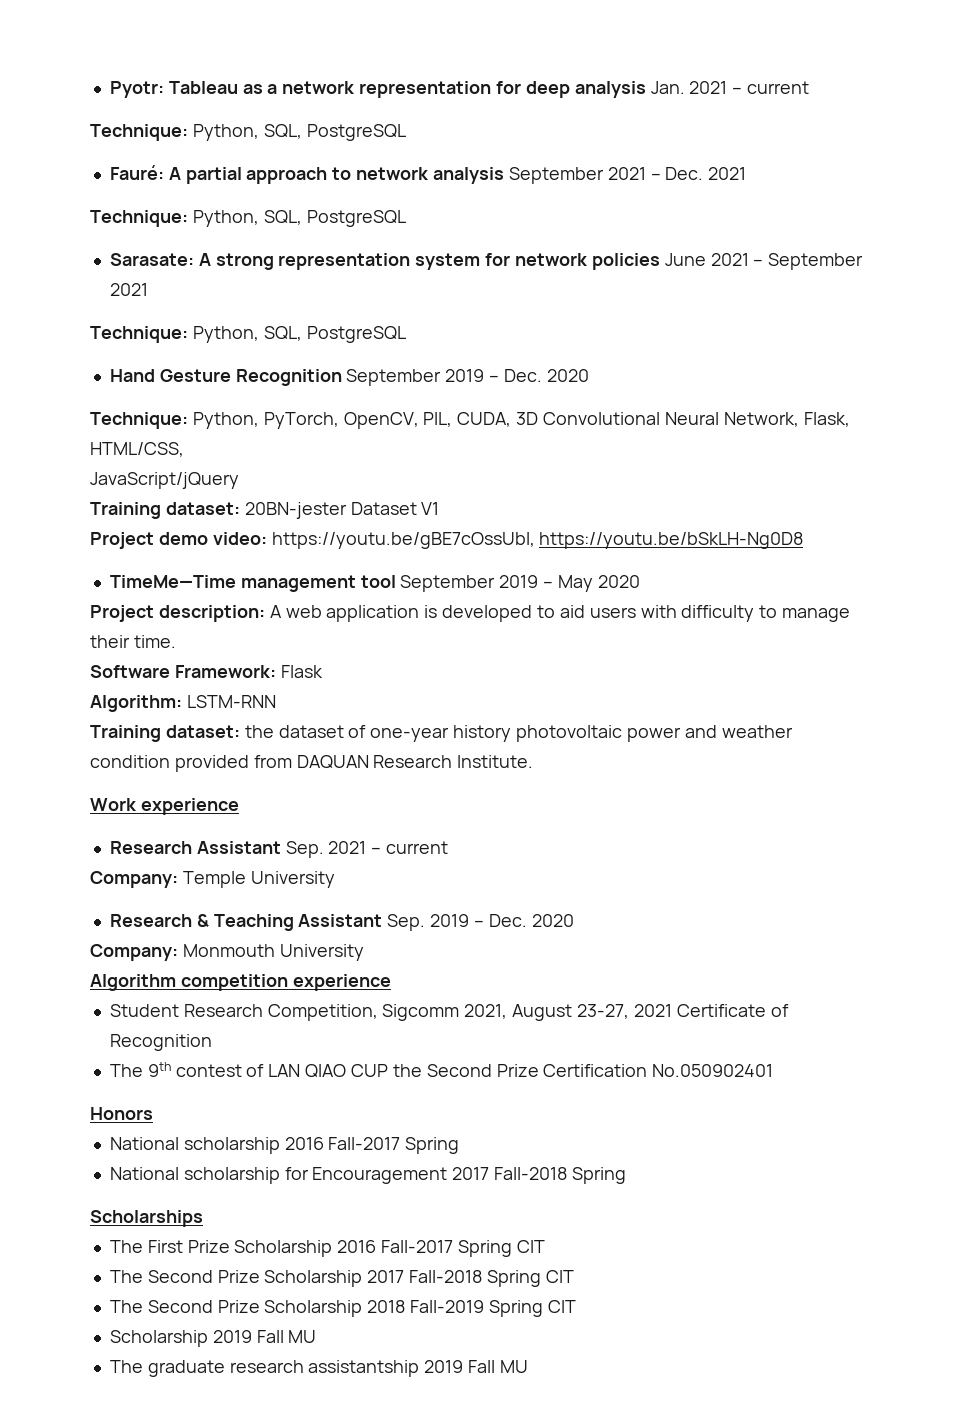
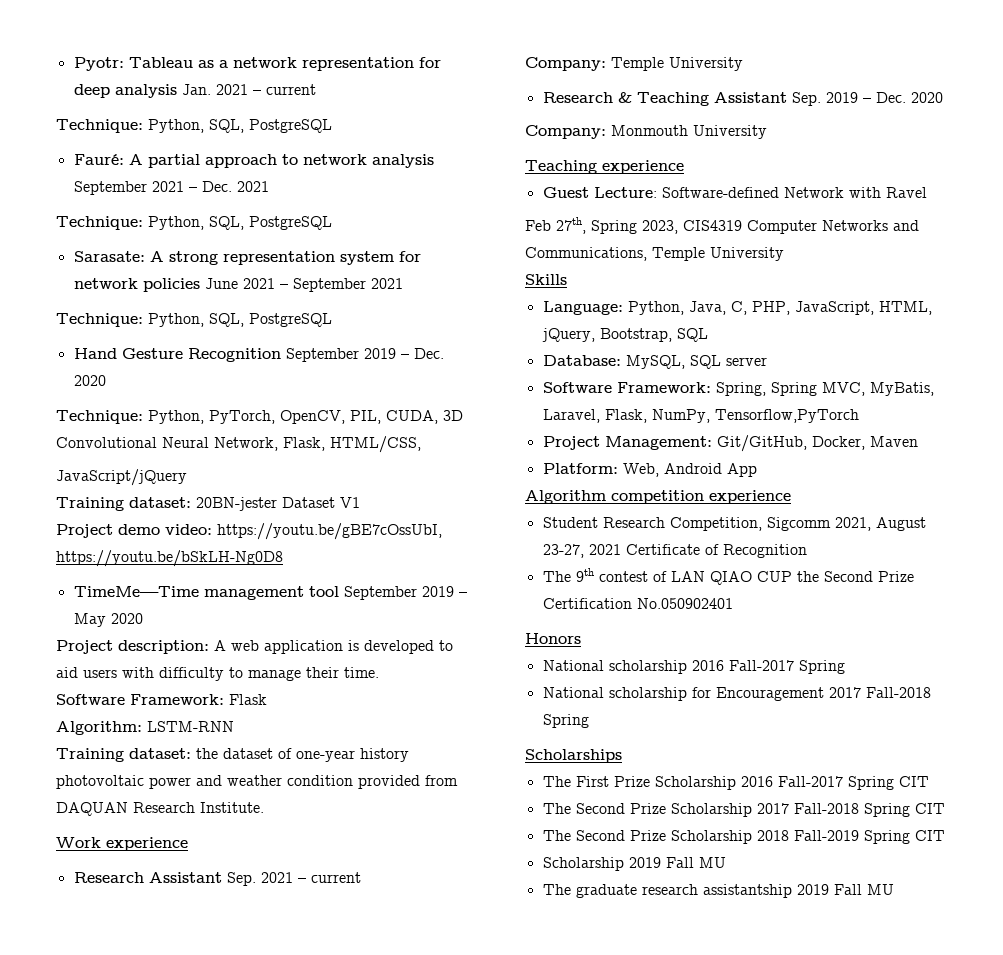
(364, 952) none -> [525,160,684,174] [542,187,927,198] [525,217,919,234] [525,247,784,261] [525,274,567,285] [542,301,932,315] [541,328,708,342] [542,355,767,369] [542,382,934,396] [542,409,859,423] [542,435,918,452] [542,463,757,477] // Teaching experience // Guest Lecture: Software-defined Network with Ravel // Feb 27th, Spring 2023, CIS4319 Computer Networks and Communications, Temple University // Skills // Language: Python, Java, C, PHP, JavaScript, HTML, jQuery, Bootstrap, SQL // Database: MySQL, SQL server // Software Framework: Spring, Spring MVC, MyBatis, Laravel, Flask, NumPy, Tensorflow,PyTorch // Project Management: Git/GitHub, Docker, Maven // Platform: Web, Android App

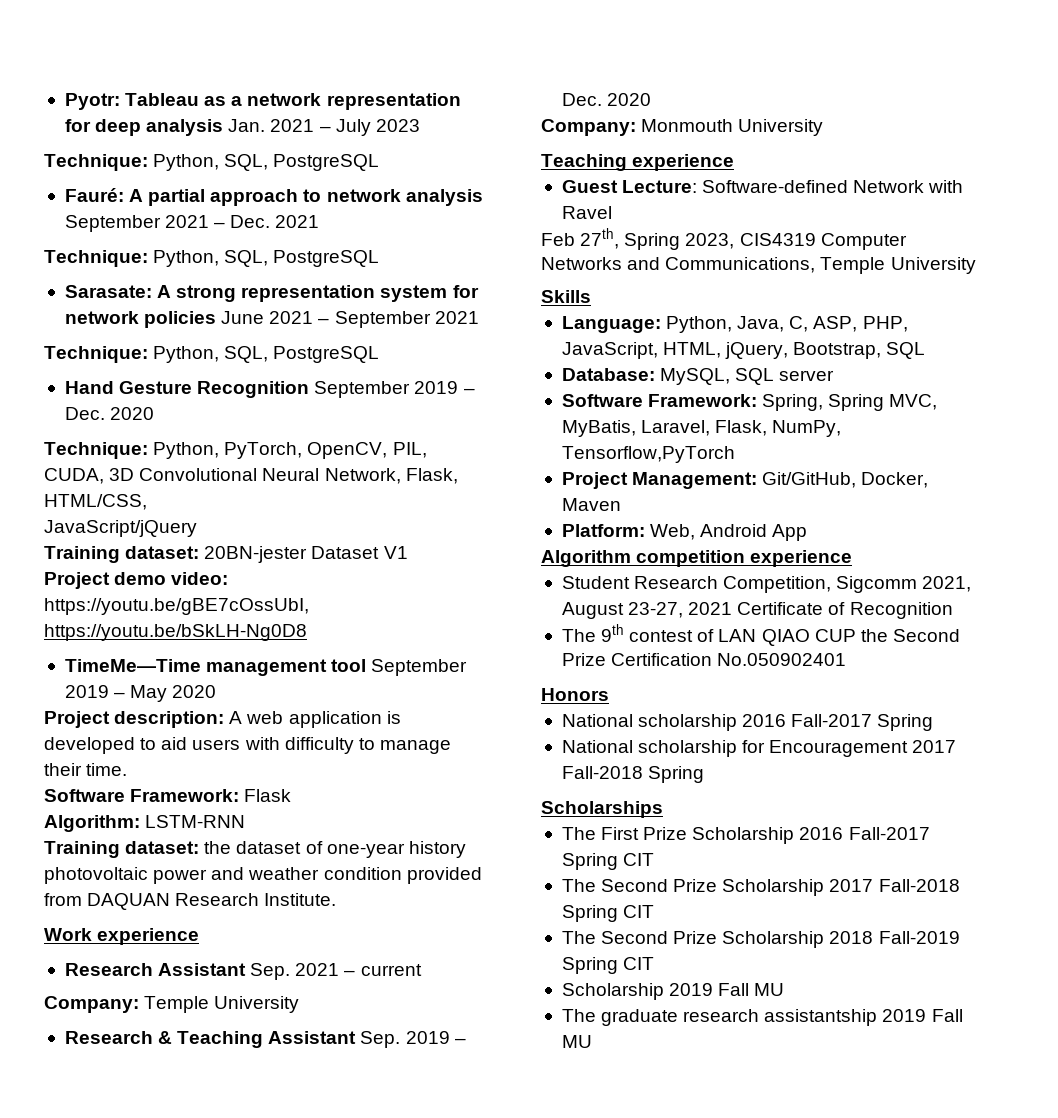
[265,84,316,95] current -> [335,119,420,136] July 2023
(747, 308) none -> [813,316,858,332] ASP,

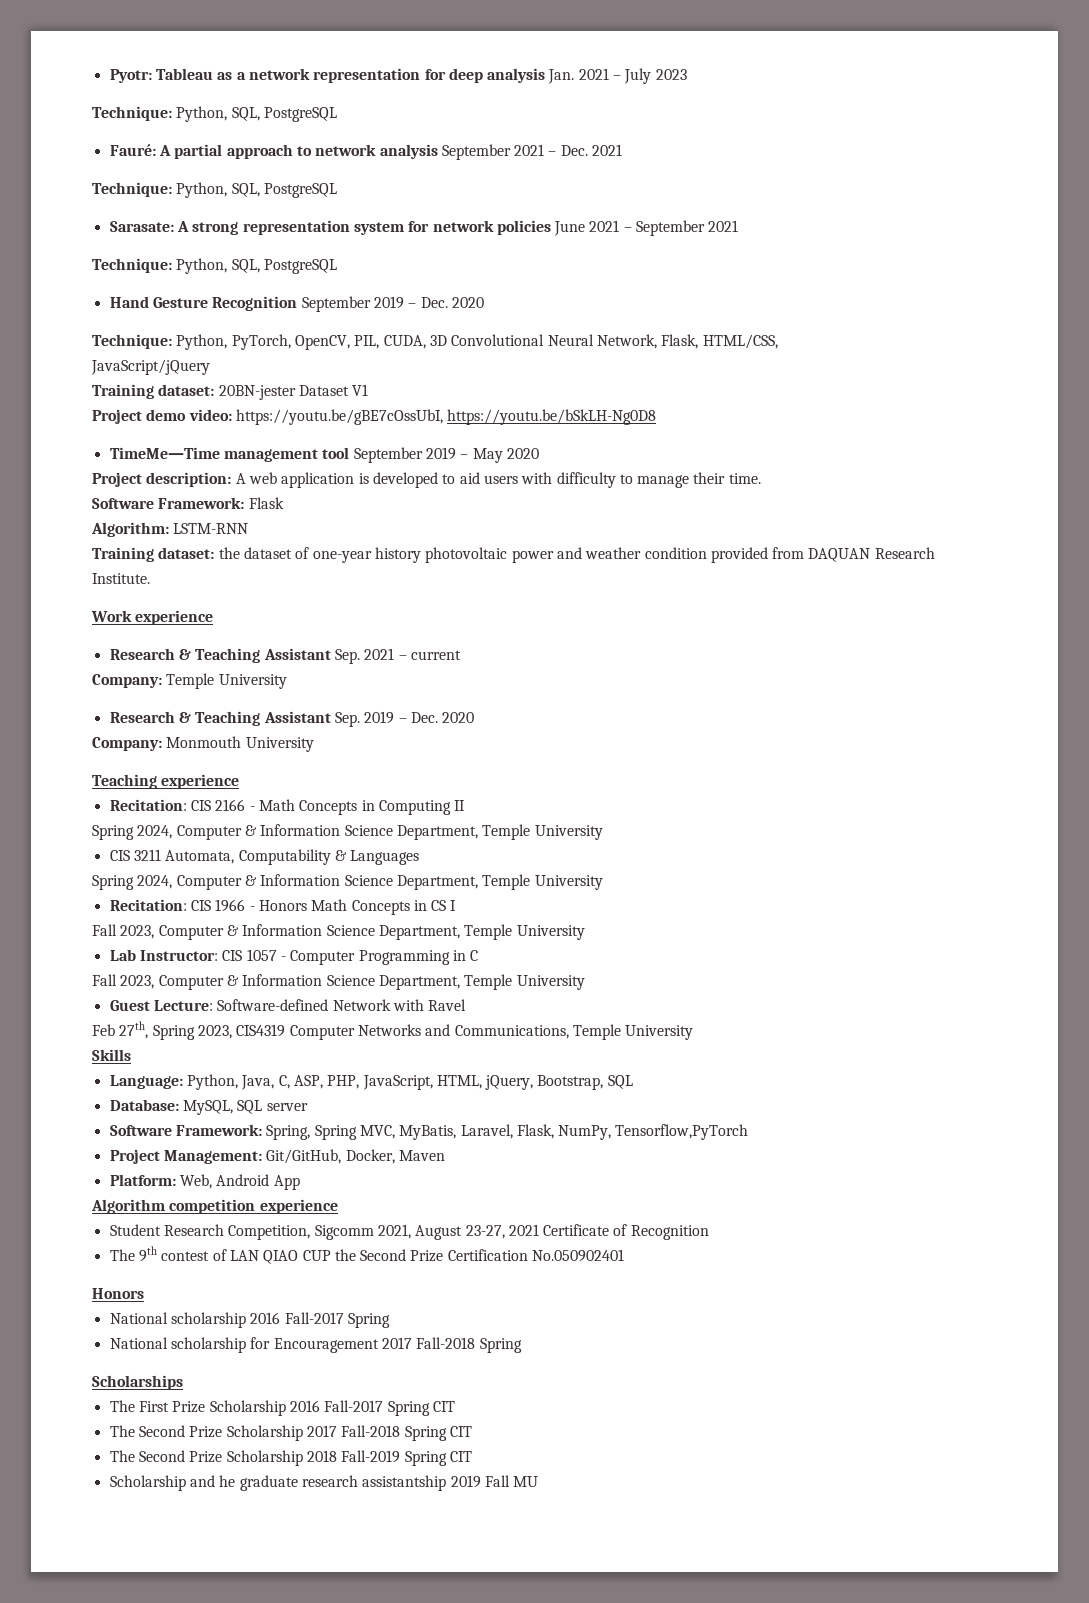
(153, 969) none -> [178,648,261,663] & Teaching
(735, 162) none -> [109,799,466,815] [92,824,603,840] [109,849,420,865] [92,874,603,890] [109,899,457,915] [92,924,585,940] [109,949,479,965] [92,974,585,990] // Recitation: CIS 2166 - Math Concepts in Computing II // Spring 2024, Computer & Information Science Department, Temple University // CIS 3211 Automata, Computability & Languages // Spring 2024, Computer & Information Science Department, Temple University // Recitation: CIS 1966 - Honors Math Concepts in CS I // Fall 2023, Computer & Information Science Department, Temple University // Lab Instructor: CIS 1057 - Computer Programming in C // Fall 2023, Computer & Information Science Department, Temple University
[669,983,785,996] [561,1009,596,1022] 2019 Fall MU // The -> [189,1475,236,1487] and he

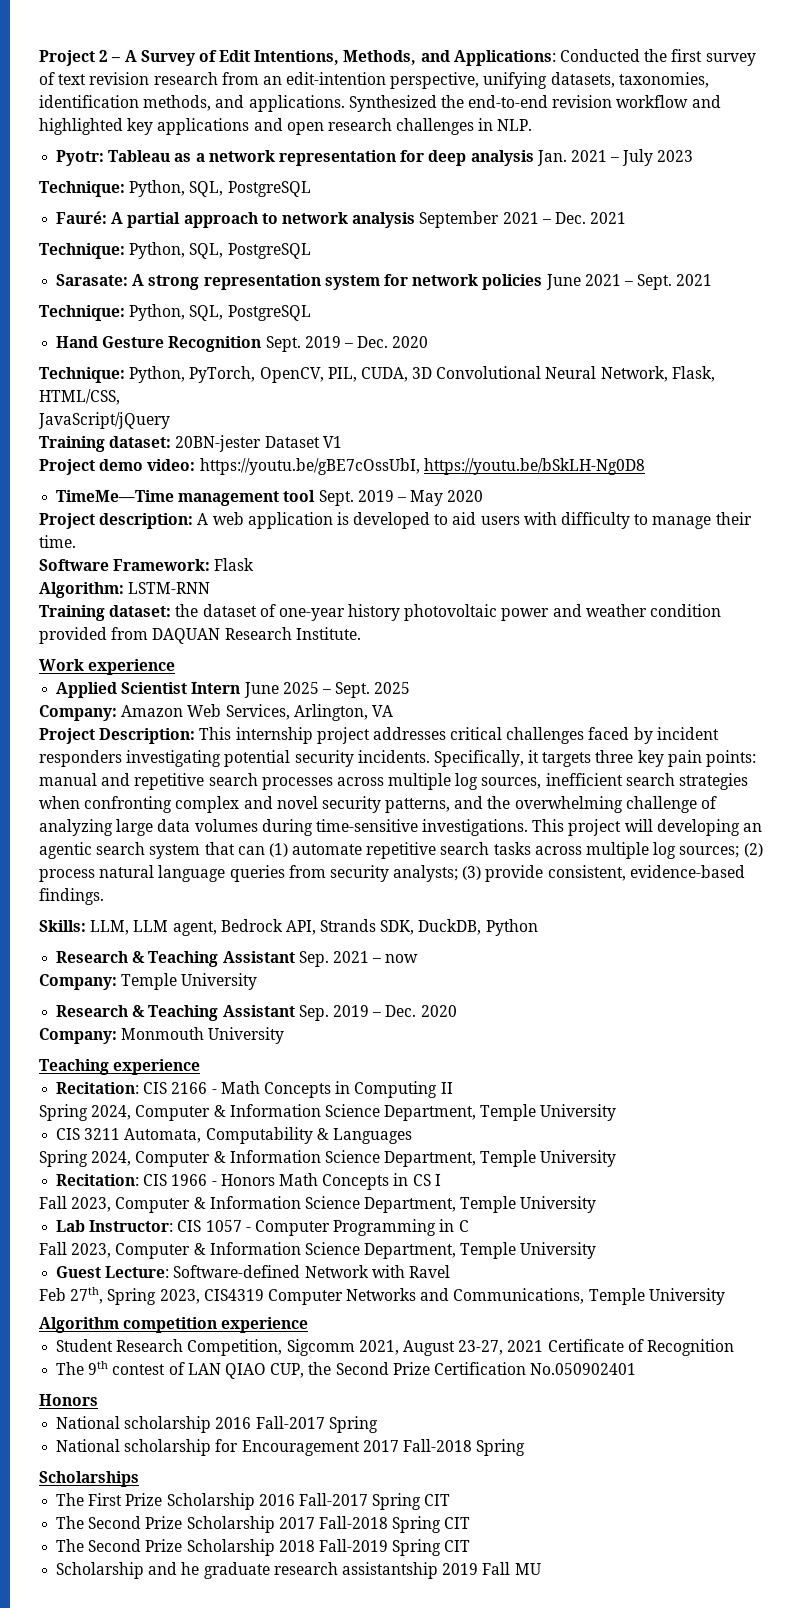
(109, 76) none -> [39,49,756,66] [39,72,709,89] [39,95,721,112] [39,118,533,135] Project 2 – A Survey of Edit Intentions, Methods, and Applications: Conducted the first survey of text revision research from an edit-intention perspective, unifying datasets, taxonomies, identification methods, and applications. Synthesized the end-to-end revision workflow and highlighted key applications and open research challenges in NLP. //
[636,220,706,236] September -> [637,274,673,290] Sept.
[301,296,371,312] September -> [265,336,301,352] Sept.
[353,447,423,463] September -> [318,490,354,506] Sept.
(214, 617) none -> [56,682,411,698] [39,704,393,721] [39,727,719,744] [39,750,757,767] [39,773,749,790] [39,796,718,813] [39,819,763,836] [39,842,763,859] [39,865,745,882] [39,888,104,905] [39,919,538,936] // Applied Scientist Intern June 2025 – Sept. 2025 // Company: Amazon Web Services, Arlington, VA // Project Description: This internship project addresses critical challenges faced by incident responders investigating potential security incidents. Specifically, it targets three key pain points: manual and repetitive search processes across multiple log sources, inefficient search strategies when confronting complex and novel security patterns, and the overwhelming challenge of analyzing large data volumes during time-sensitive investigations. This project will developing an agentic search system that can (1) automate repetitive search tasks across multiple log sources; (2) process natural language queries from security analysts; (3) provide consistent, evidence-based findings. // Skills: LLM, LLM agent, Bedrock API, Strands SDK, DuckDB, Python
[410,650,461,660] current -> [385,954,419,963] now
[92,1049,131,1061] [109,1074,633,1090] [109,1099,308,1115] [109,1124,749,1140] [109,1149,445,1164] [109,1174,300,1190] // Skills // Language: Python, Java, C, ASP, PHP, JavaScript, HTML, jQuery, Bootstrap, SQL // Database: MySQL, SQL server // Software Framework: Spring, Spring MVC, MyBatis, Laravel, Flask, NumPy, Tensorflow,PyTorch // Project Management: Git/GitHub, Docker, Maven // Platform: Web, Android App -> (725, 1296) none
[302,1250,331,1261] CUP -> [270,1363,305,1378] CUP,

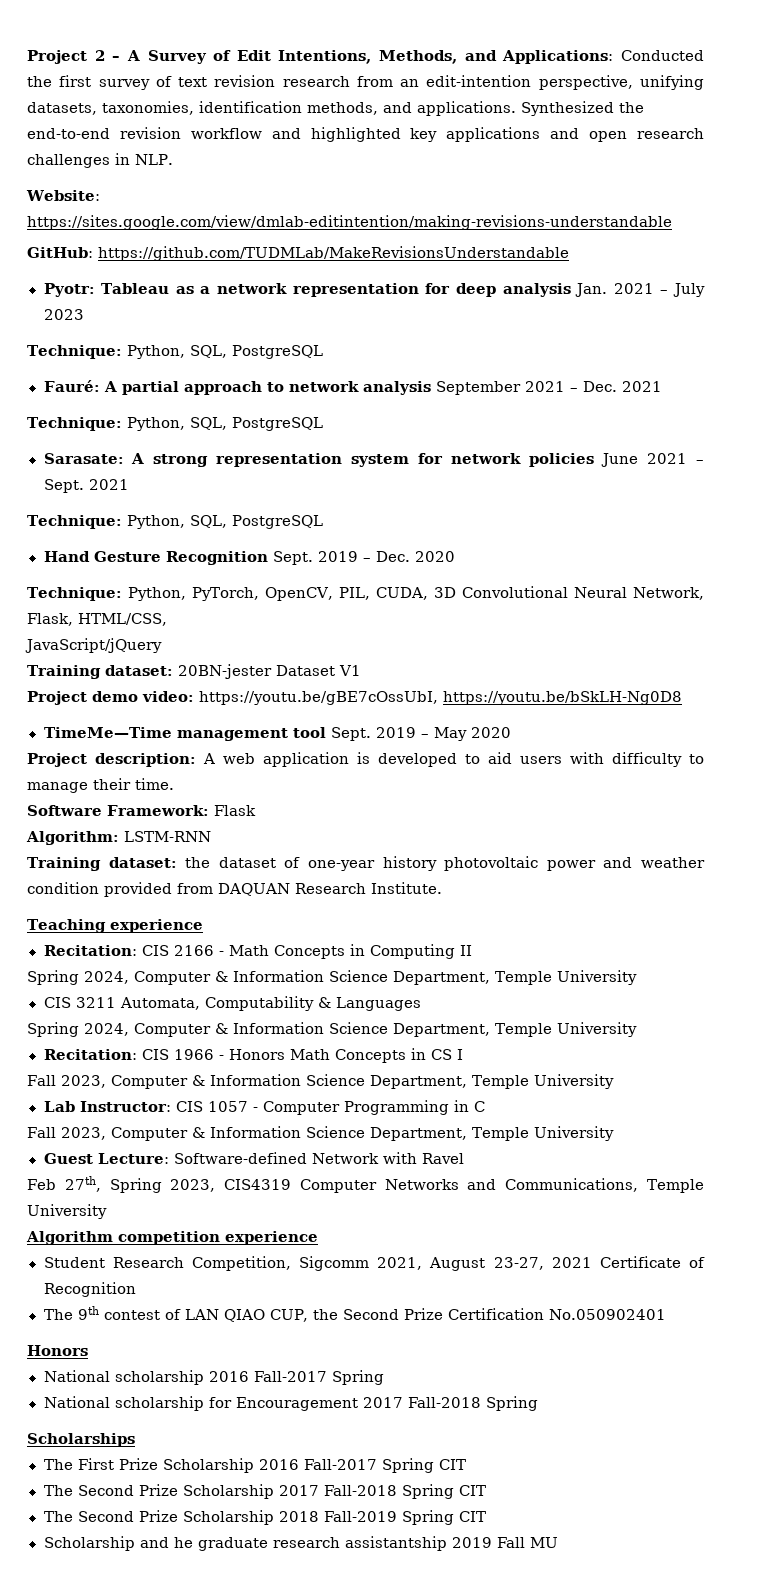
(533, 125) none -> [26,190,100,201] [27,215,672,230] [27,246,569,261] // Website: https://sites.google.com/view/dmlab-editintention/making-revisions-understandable // GitHub: https://github.com/TUDMLab/MakeRevisionsUnderstandable
[39,659,176,675] [56,682,411,698] [39,704,393,721] [39,727,719,744] [39,750,757,767] [39,773,749,790] [39,796,718,813] [39,819,763,836] [39,842,763,859] [39,865,745,882] [39,888,104,905] [39,919,538,936] [56,951,419,967] [39,973,258,990] [56,1005,457,1021] [39,1027,285,1044] // Work experience // Applied Scientist Intern June 2025 – Sept. 2025 // Company: Amazon Web Services, Arlington, VA // Project Description: This internship project addresses critical challenges faced by incident responders investigating potential security incidents. Specifically, it targets three key pain points: manual and repetitive search processes across multiple log sources, inefficient search strategies when confronting complex and novel security patterns, and the overwhelming challenge of analyzing large data volumes during time-sensitive investigations. This project will developing an agentic search system that can (1) automate repetitive search tasks across multiple log sources; (2) process natural language queries from security analysts; (3) provide consistent, evidence-based findings. // Skills: LLM, LLM agent, Bedrock API, Strands SDK, DuckDB, Python // Research & Teaching Assistant Sep. 2021 – now // Company: Temple University // Research & Teaching Assistant Sep. 2019 – Dec. 2020 // Company: Monmouth University -> (442, 888) none

